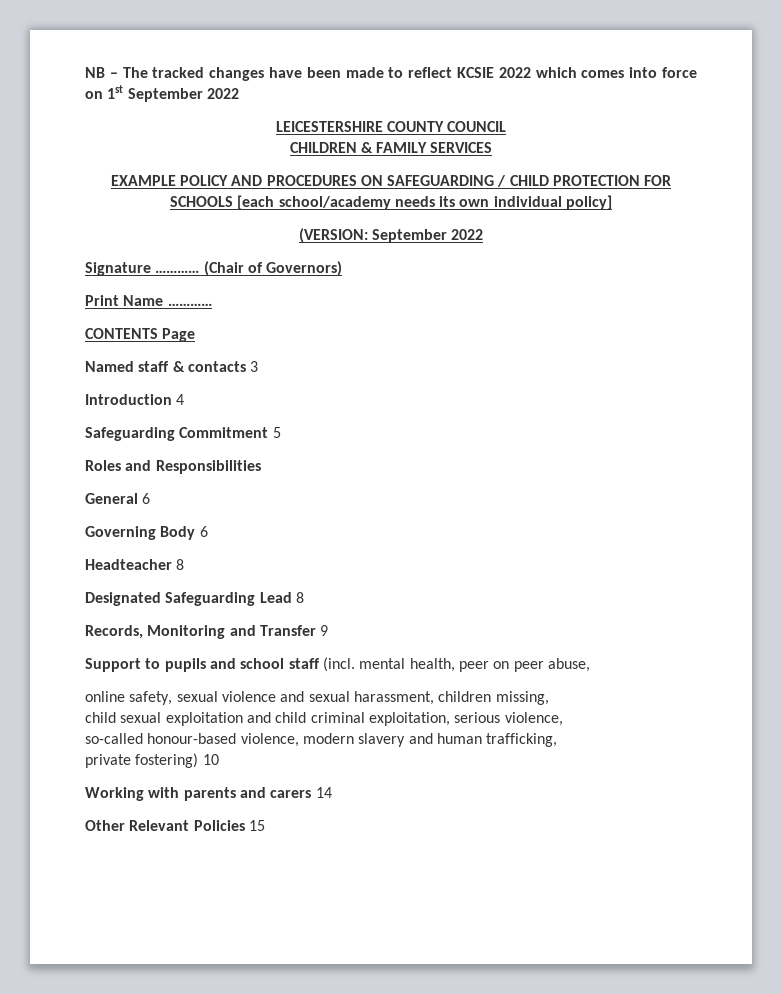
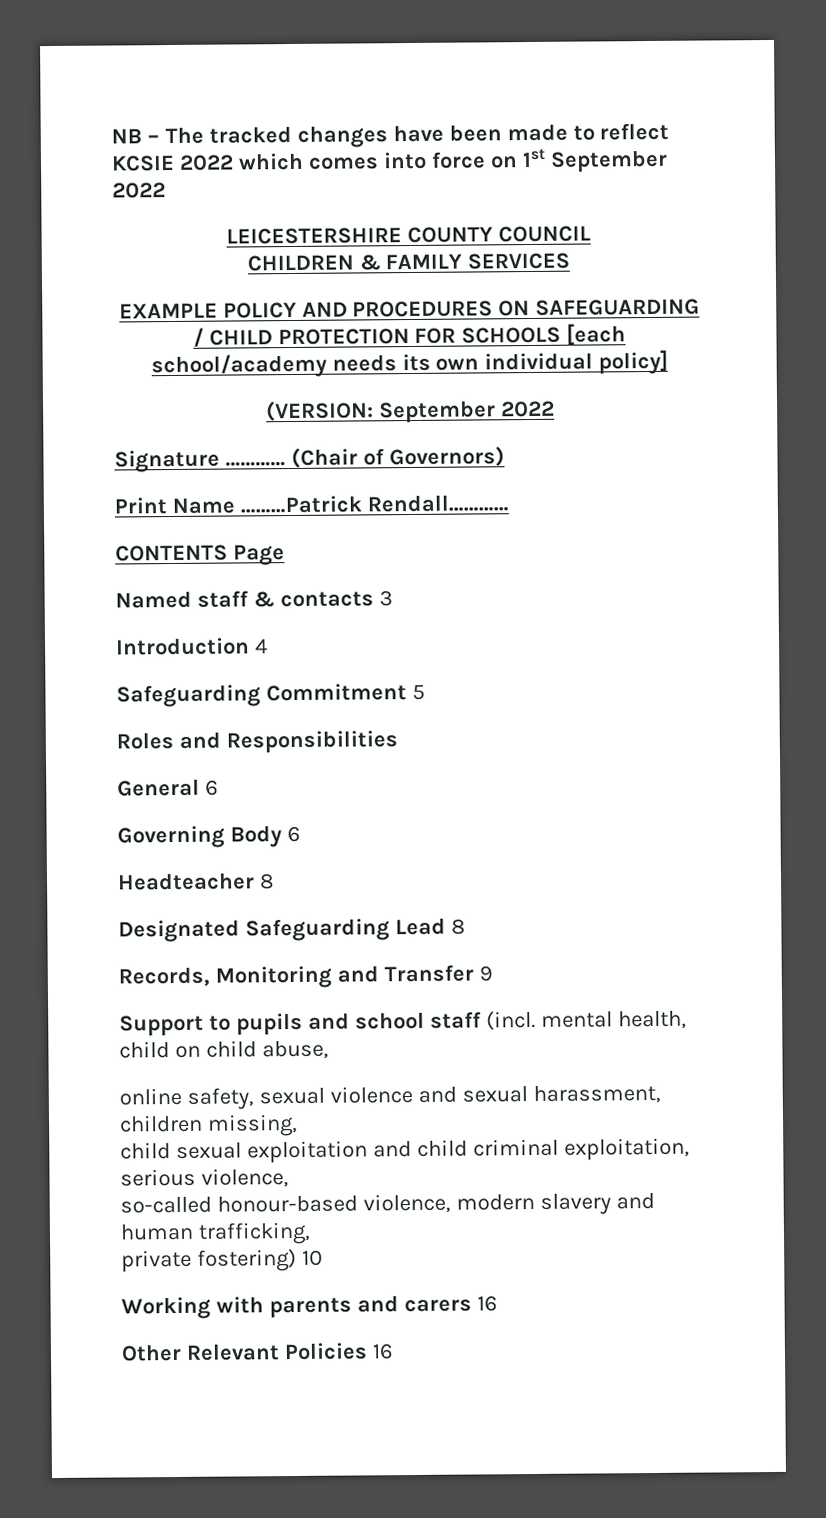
[167,303,212,306] ………… -> [239,494,509,514] ………Patrick Rendall…………
[458,661,544,672] peer on peer -> [119,1040,257,1059] child on child
[315,787,332,798] 14 -> [476,1295,498,1312] 16
[248,820,265,831] 15 -> [371,1343,394,1360] 16

